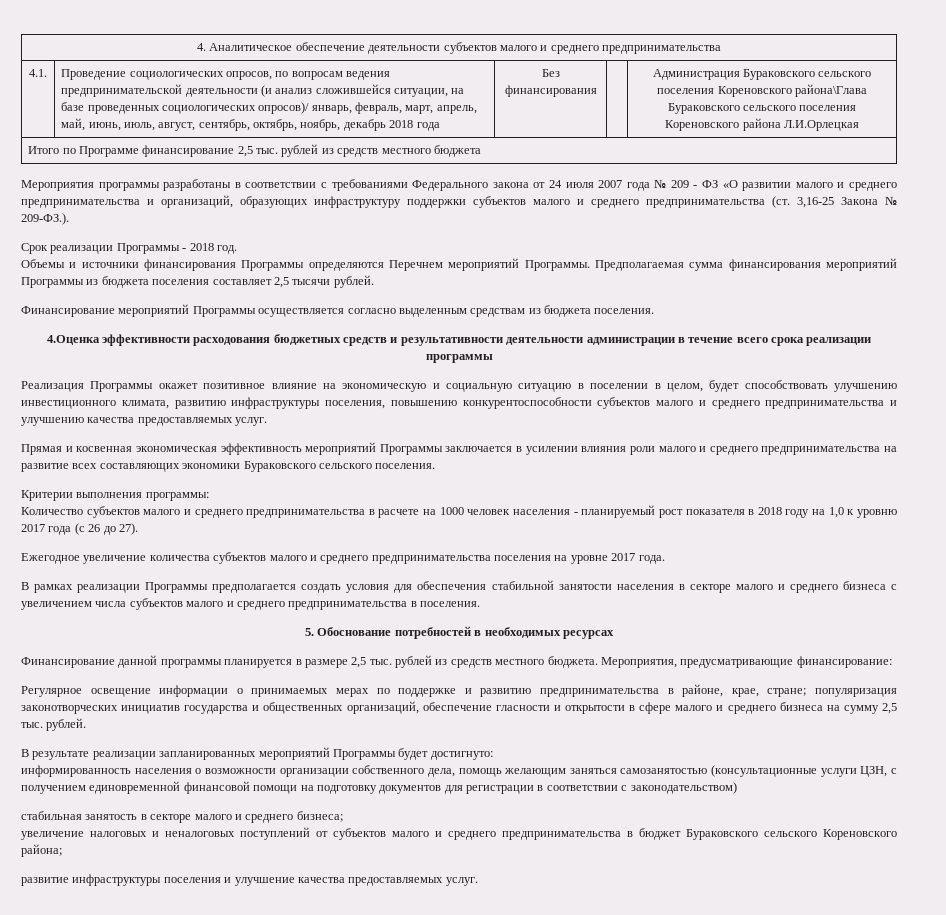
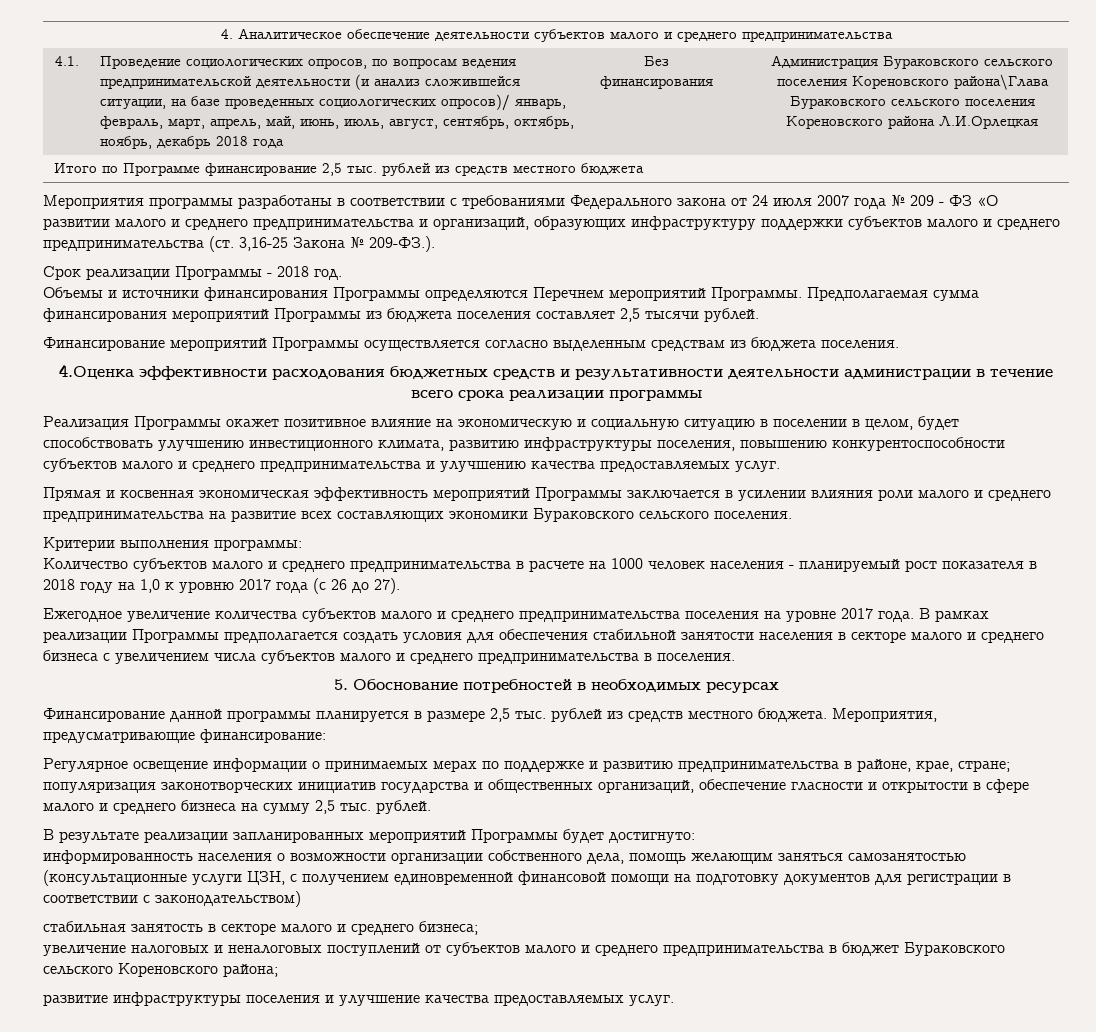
(665, 559) // -> (914, 616) none

